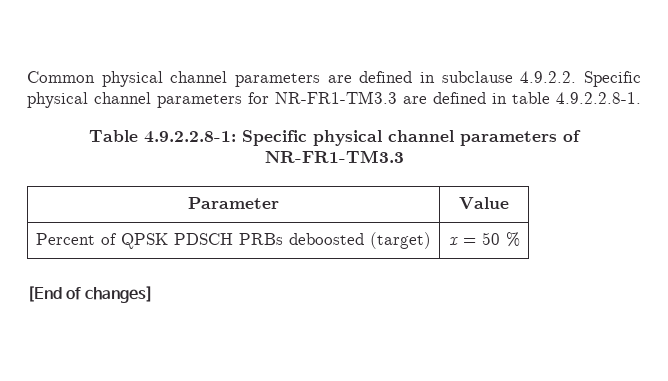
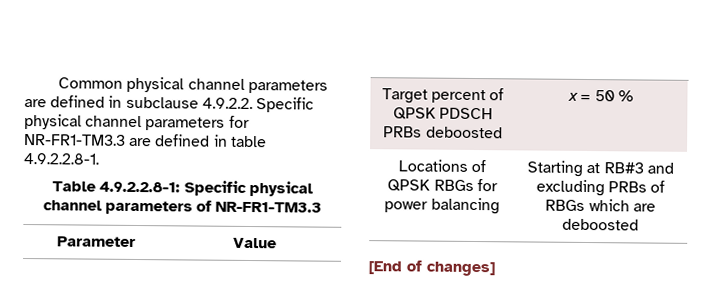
[35,233,95,245] Percent -> [381,88,486,104] Target percent
[369,232,431,249] (target) -> (503, 132) none
(520, 239) none -> [397,159,487,173] [387,179,498,192] [384,197,500,215] [527,160,674,177] [535,179,666,197] [545,199,656,212] [562,218,639,231] // Locations of QPSK RBGs for power balancing | Starting at RB#3 and excluding PRBs of RBGs which are deboosted

